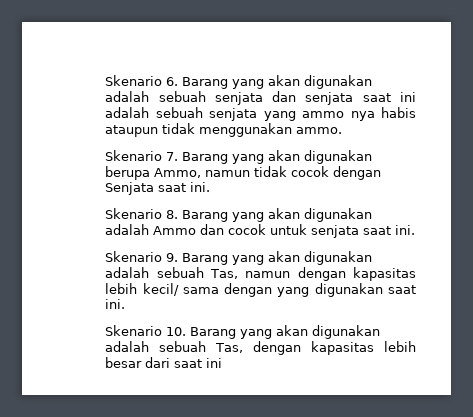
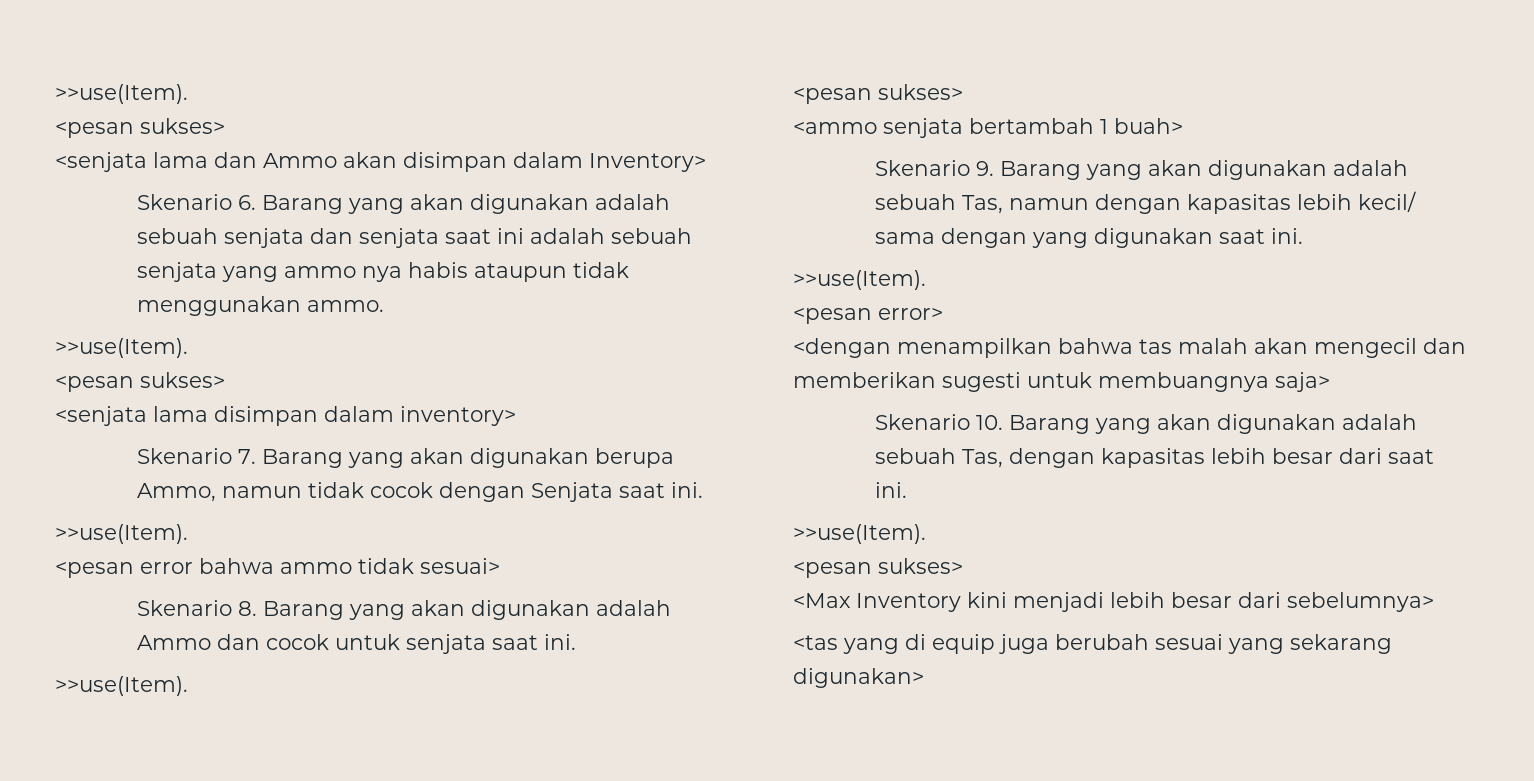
(105, 80) none -> [55,84,188,104] [55,118,225,138] [55,152,706,172] >>use(Item). // <pesan sukses> // <senjata lama dan Ammo akan disimpan dalam Inventory> //
(343, 130) none -> [55,338,188,358] [55,372,225,392] [55,406,516,426] // >>use(Item). // <pesan sukses> // <senjata lama disimpan dalam inventory>
(211, 187) none -> [55,524,188,544] [55,558,500,578] // >>use(Item). // <pesan error bahwa ammo tidak sesuai>
(416, 230) none -> [55,676,188,696] [793,84,963,104] [793,118,1183,138] // >>use(Item). // <pesan sukses> // <ammo senjata bertambah 1 buah>
(126, 304) none -> [793,270,926,290] [793,308,943,324] [793,338,1466,358] [793,372,1330,392] // >>use(Item). // <pesan error> // <dengan menampilkan bahwa tas malah akan mengecil dan memberikan sugesti untuk membuangnya saja>
[206,358,223,368] ini -> [874,482,907,498] [793,524,926,544] [793,558,963,578] [793,592,1434,612] [793,634,1392,654] [793,668,924,688] ini. // >>use(Item). // <pesan sukses> // <Max Inventory kini menjadi lebih besar dari sebelumnya> // <tas yang di equip juga berubah sesuai yang sekarang digunakan>

